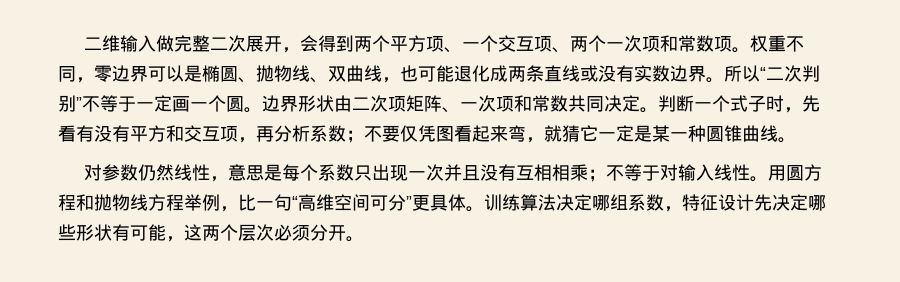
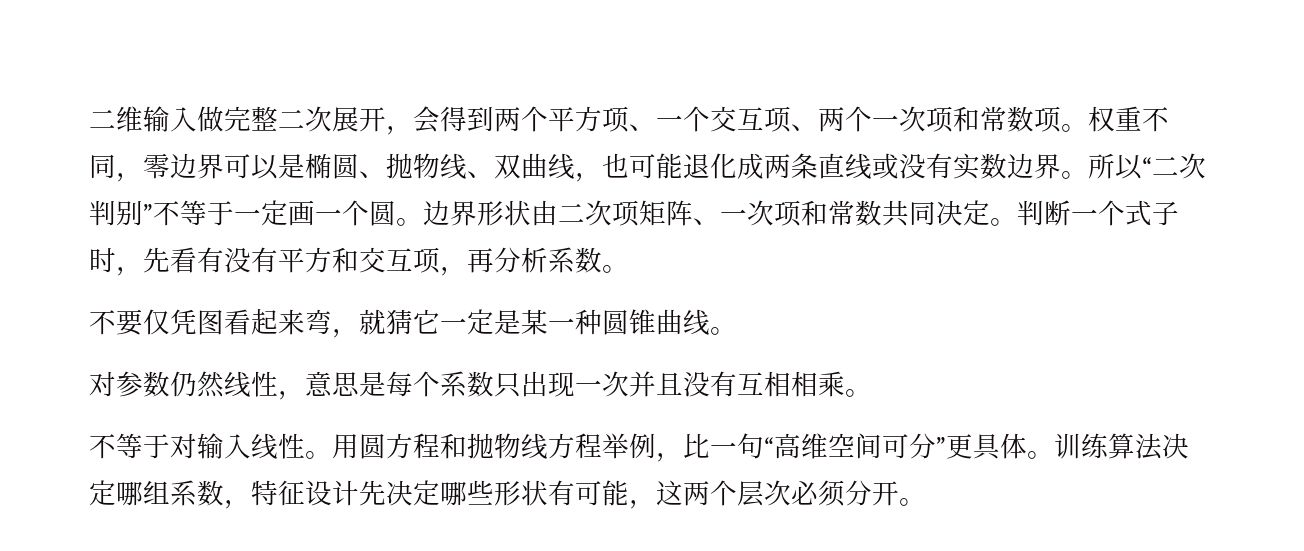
[346,130,364,143] ； -> [602,265,629,273] 。 //
[587,169,606,182] ； -> [845,389,872,397] 。 //

